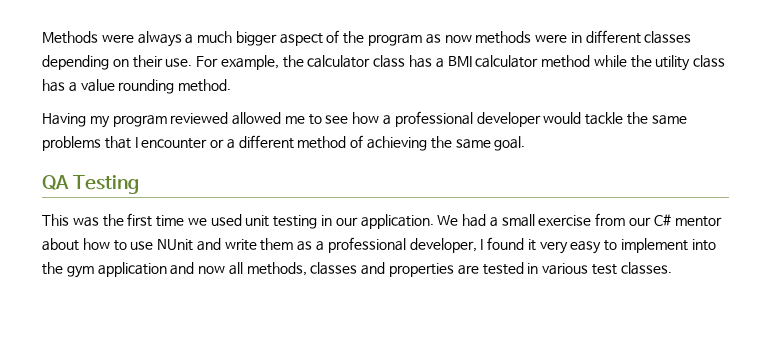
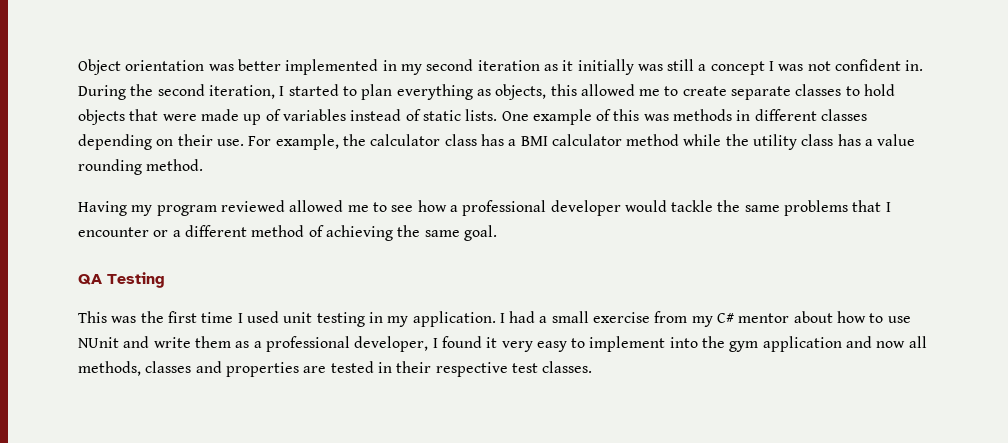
[42,30,568,47] Methods were always a much bigger aspect of the program as now methods were -> [78,59,924,75] [78,84,896,100] [78,109,733,125] Object orientation was better implemented in my second iteration as it initially was still a concept I was not confident in. During the second iteration, I started to plan everything as objects, this allowed me to create separate classes to hold objects that were made up of variables instead of static lists. One example of this was methods
[187,218,207,226] we -> [237,313,243,323] I
[335,214,459,229] our application. We -> [387,311,505,327] my application. I
[629,217,652,226] our -> [691,316,713,327] my
[542,263,589,275] various -> [396,361,508,377] their respective

